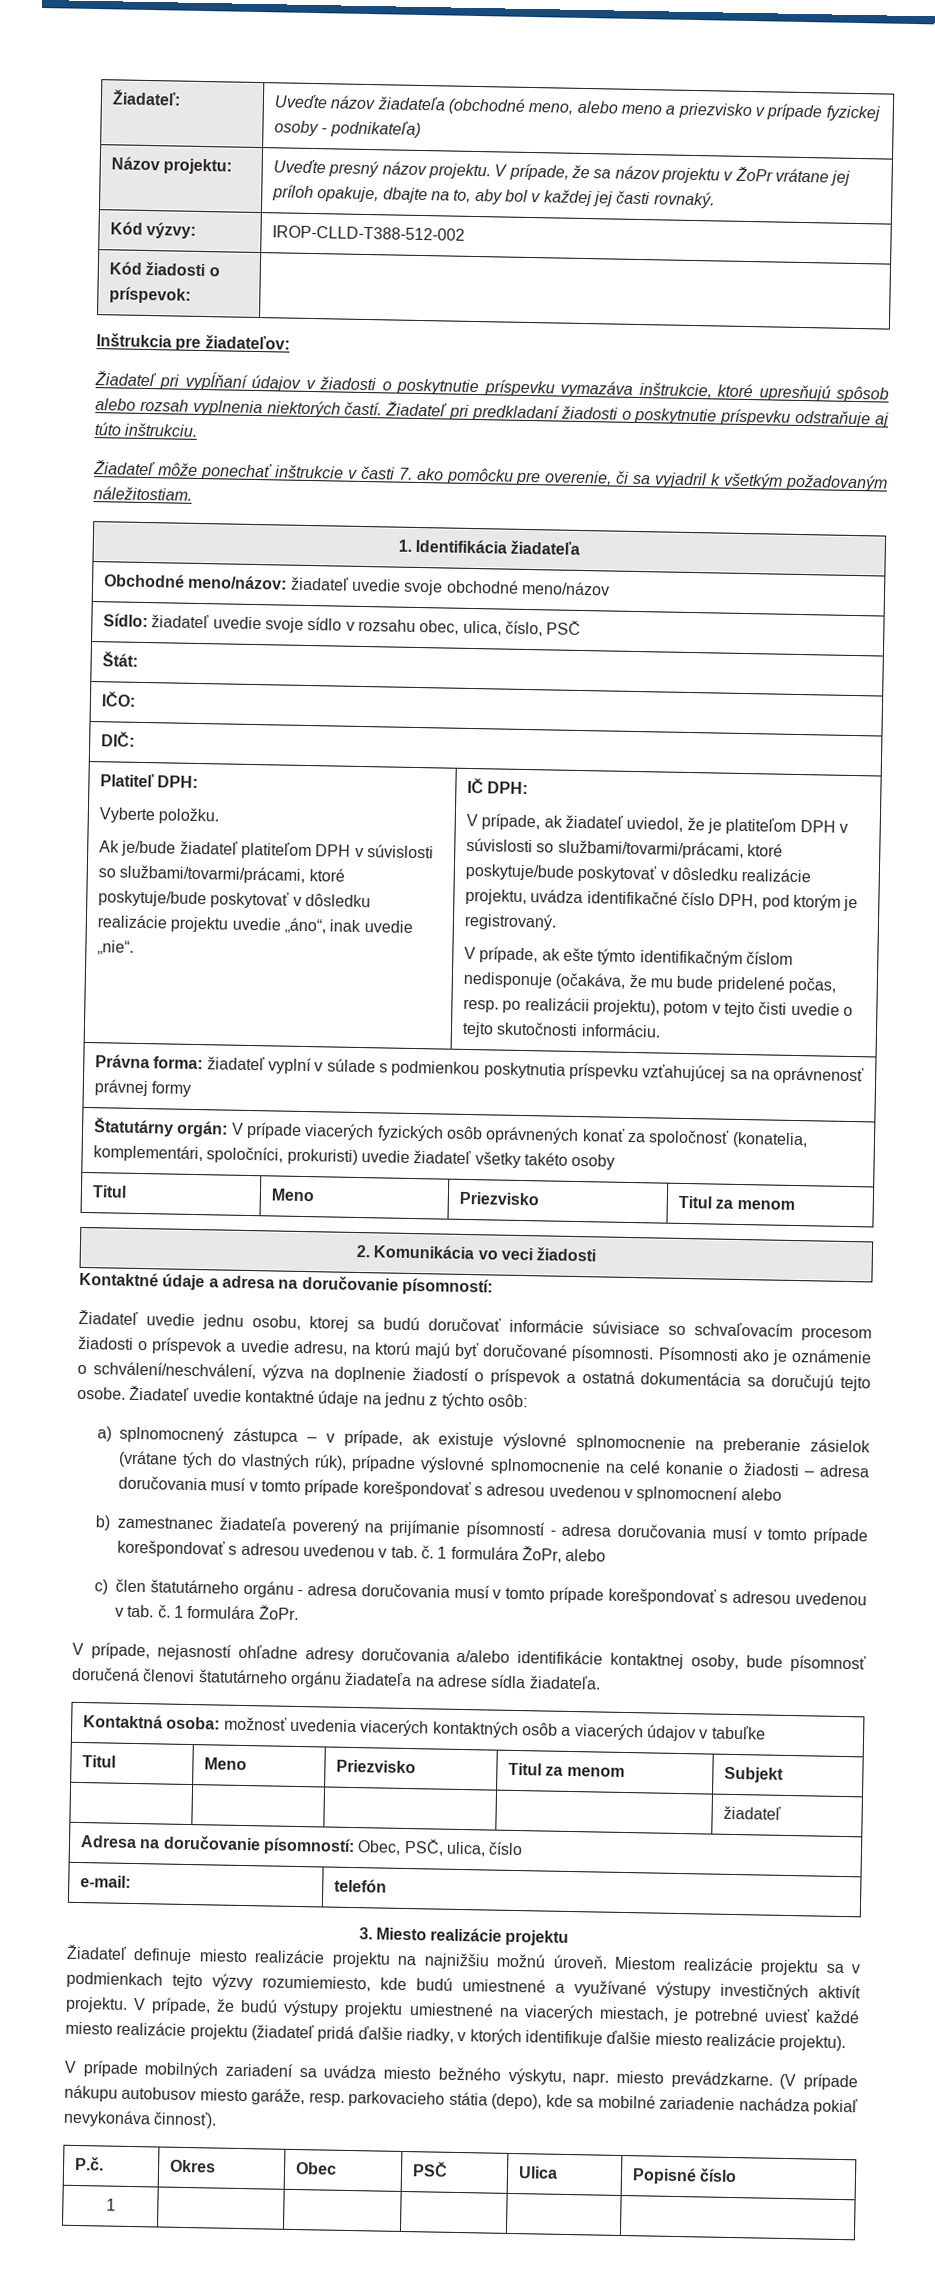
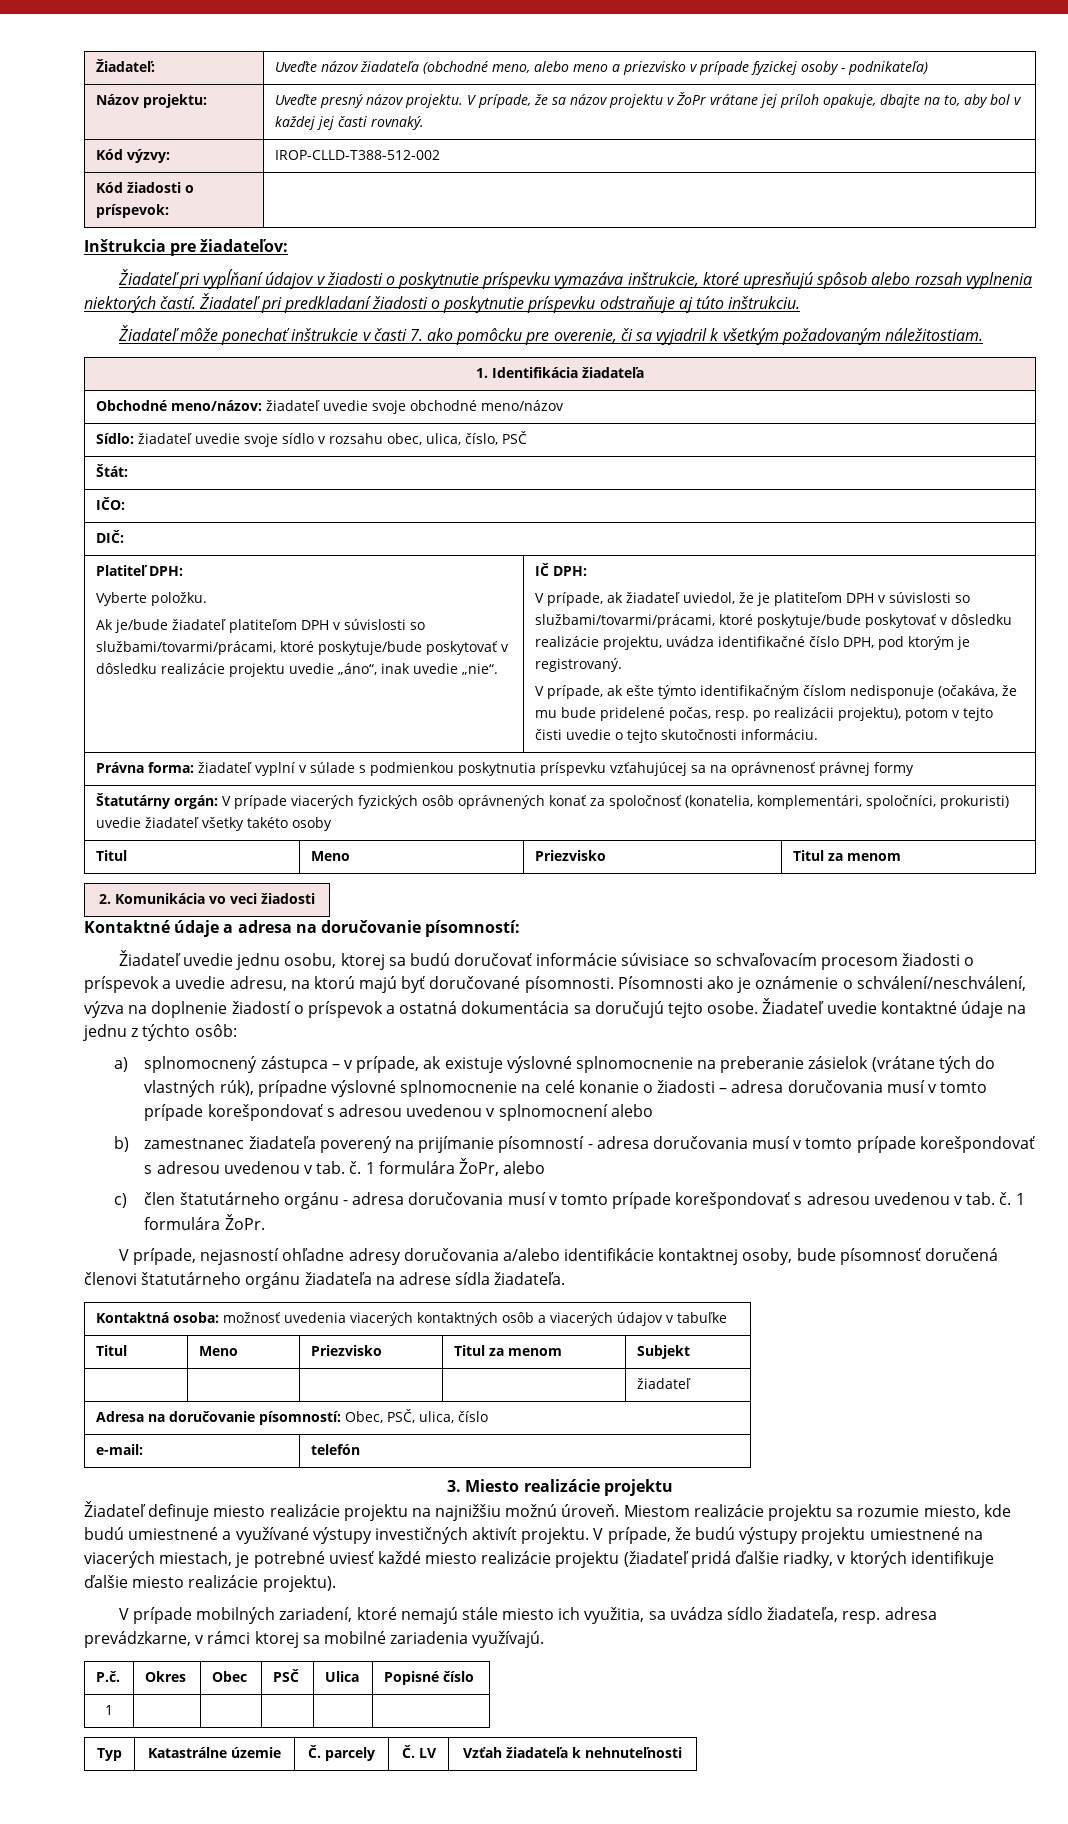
[850,1964,860,1974] [66,1971,371,1992] v podmienkach tejto výzvy rozumiemiesto, -> [857,1505,980,1519] rozumie miesto,
[225,2062,859,2091] [64,2084,858,2116] [63,2109,218,2129] zariadení sa uvádza miesto bežného výskytu, napr. miesto prevádzkarne. (V prípade nákupu autobusov miesto garáže, resp. parkovacieho státia (depo), kde sa mobilné zariadenie nachádza pokiaľ nevykonáva činnosť). -> [279,1607,937,1624] [84,1631,545,1648] zariadení, ktoré nemajú stále miesto ich využitia, sa uvádza sídlo žiadateľa, resp. adresa prevádzkarne, v rámci ktorej sa mobilné zariadenia využívajú.
(116, 2204) none -> [97,1748,122,1761] [148,1747,281,1758] [308,1745,375,1761] [401,1745,437,1758] [463,1747,682,1758] // Typ | Katastrálne územie | Č. parcely | Č. LV | Vzťah žiadateľa k nehnuteľnosti

